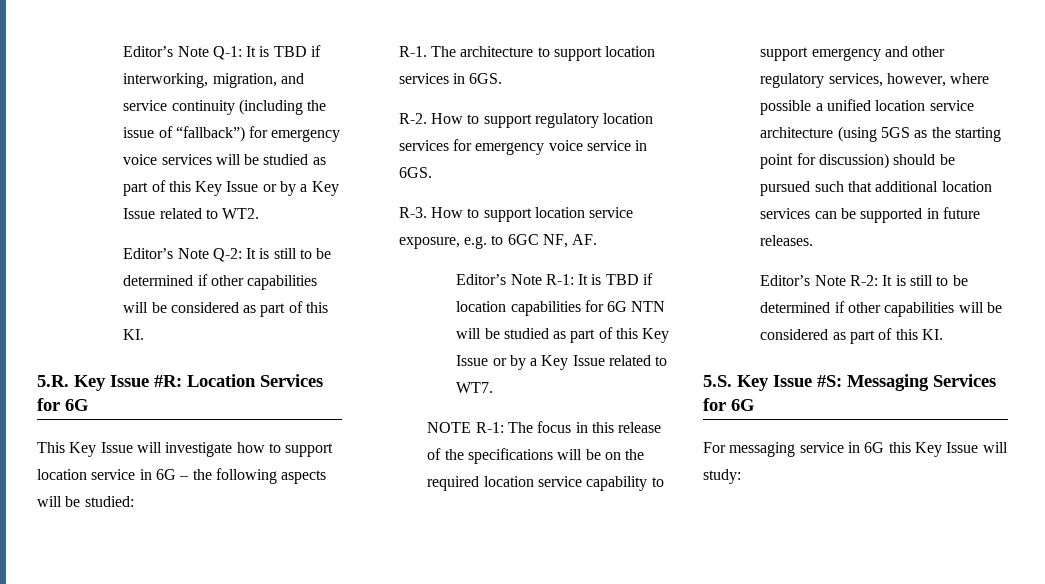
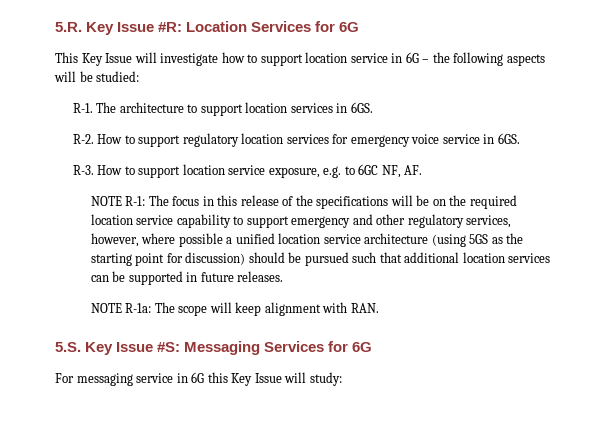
[123,45,322,60] [123,73,304,88] [123,99,327,115] [123,126,341,142] [123,154,326,165] [123,180,339,196] [123,208,260,219] [123,248,332,262] [123,274,318,290] [123,301,329,317] [123,329,145,340] Editor’s Note Q-1: It is TBD if interworking, migration, and service continuity (including the issue of “fallback”) for emergency voice services will be studied as part of this Key Issue or by a Key Issue related to WT2. // Editor’s Note Q-2: It is still to be determined if other capabilities will be considered as part of this KI. // -> (55, 27) none
[456,273,654,285] [456,300,666,316] [456,327,670,343] [456,355,668,370] [456,382,494,393] // Editor’s Note R-1: It is TBD if location capabilities for 6G NTN will be studied as part of this Key Issue or by a Key Issue related to WT7. -> (423, 170) none
[760,275,968,286] [760,301,1003,317] [760,328,944,344] Editor’s Note R-2: It is still to be determined if other capabilities will be considered as part of this KI. -> [90,302,379,316] NOTE R-1a: The scope will keep alignment with RAN.

